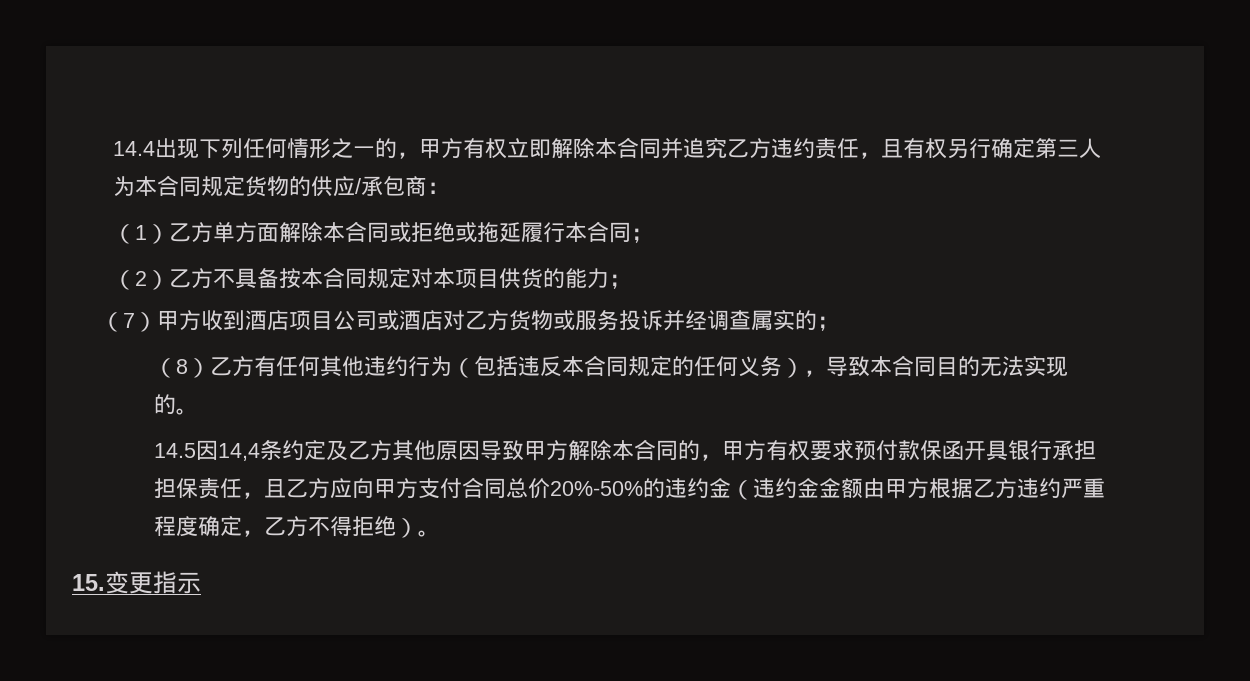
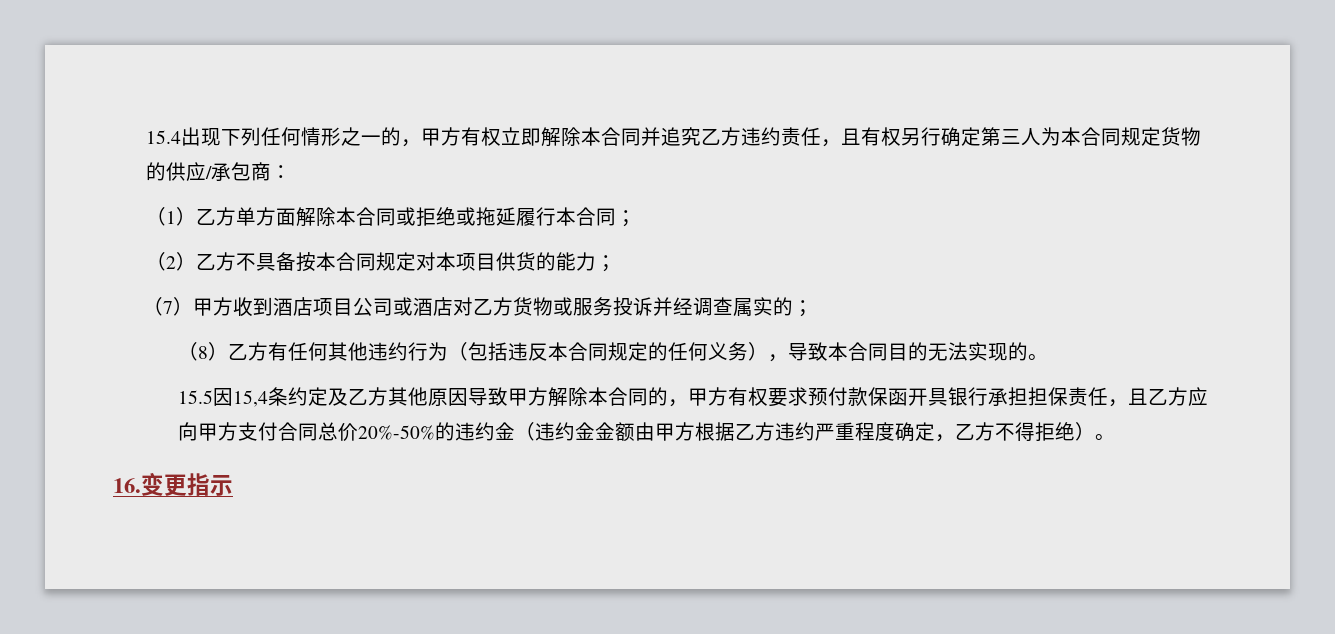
[113,141,156,156] 14.4 -> [145,130,181,144] 15.4
[154,440,261,461] 14.5因14,4 -> [178,388,269,407] 15.5因15,4
[72,574,105,591] 15. -> [113,478,141,493] 16.

